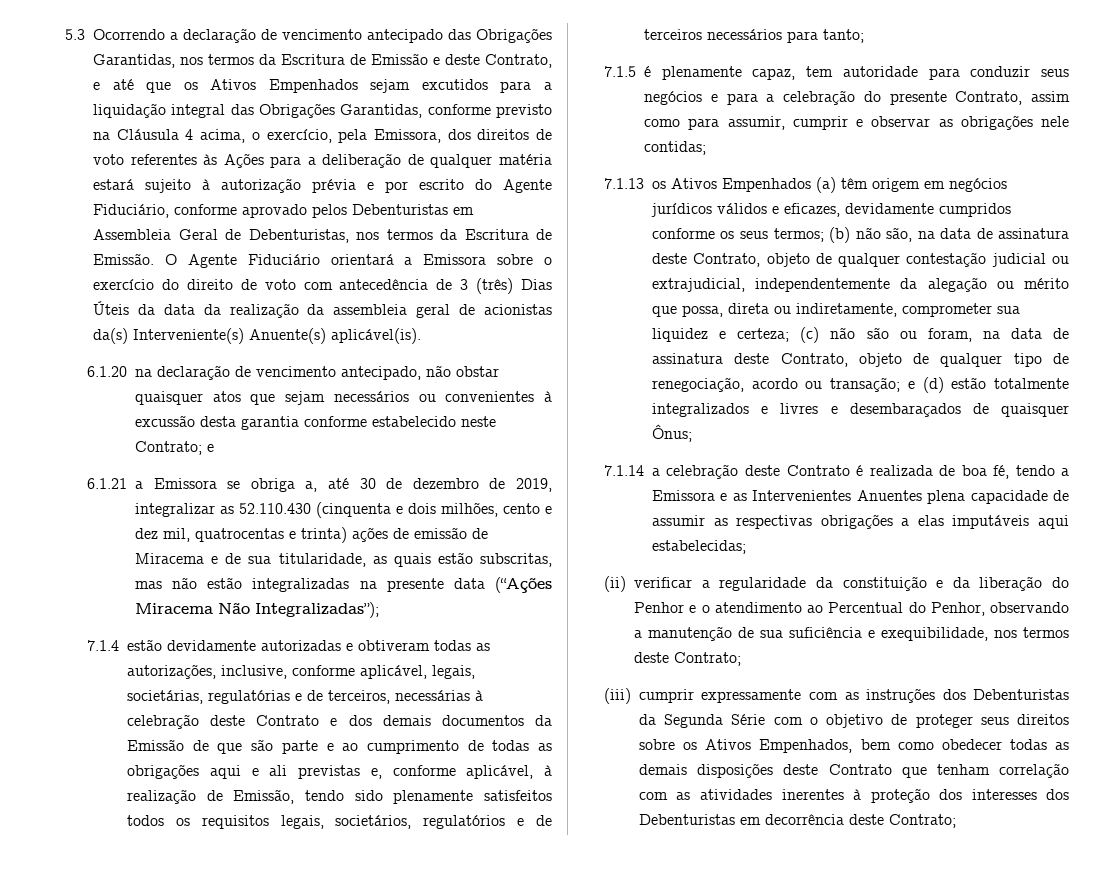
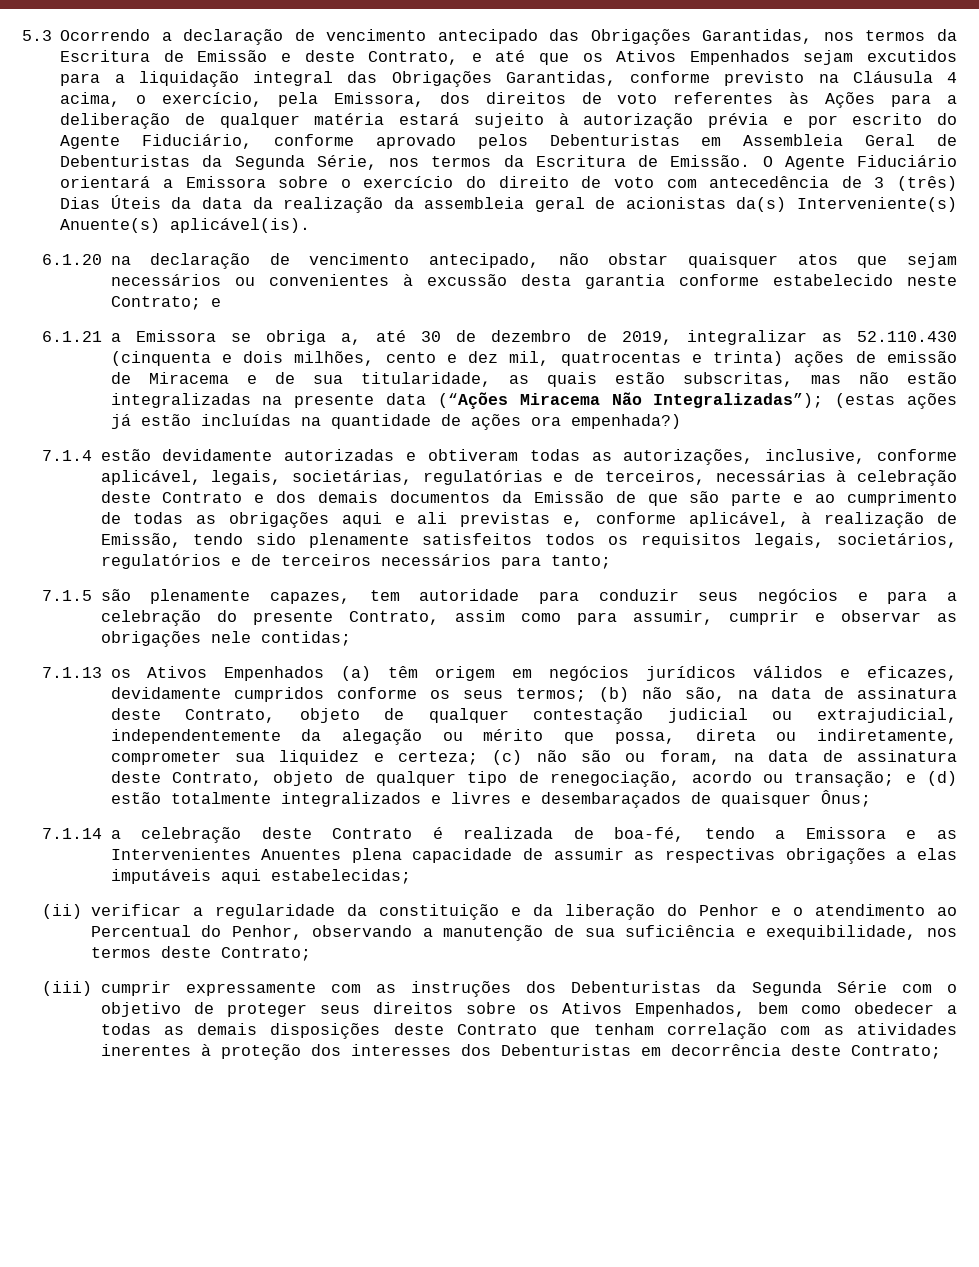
[248,229,349,243] Debenturistas, -> [60,155,377,170] Debenturistas da Segunda Série,
(379, 610) none -> [835,393,958,409] [110,414,681,430] (estas ações já estão incluídas na quantidade de ações ora empenhada?)
[643,66,796,80] é plenamente capaz, -> [100,589,350,604] são plenamente capazes,
[961,465,1009,479] boa fé, -> [614,827,685,842] boa-fé,
(1002, 744) none -> [947,1005,958,1014] a

